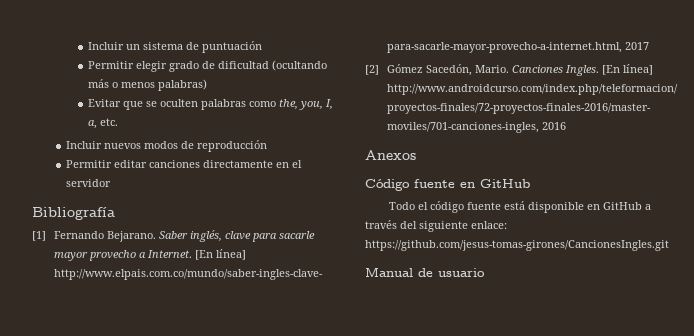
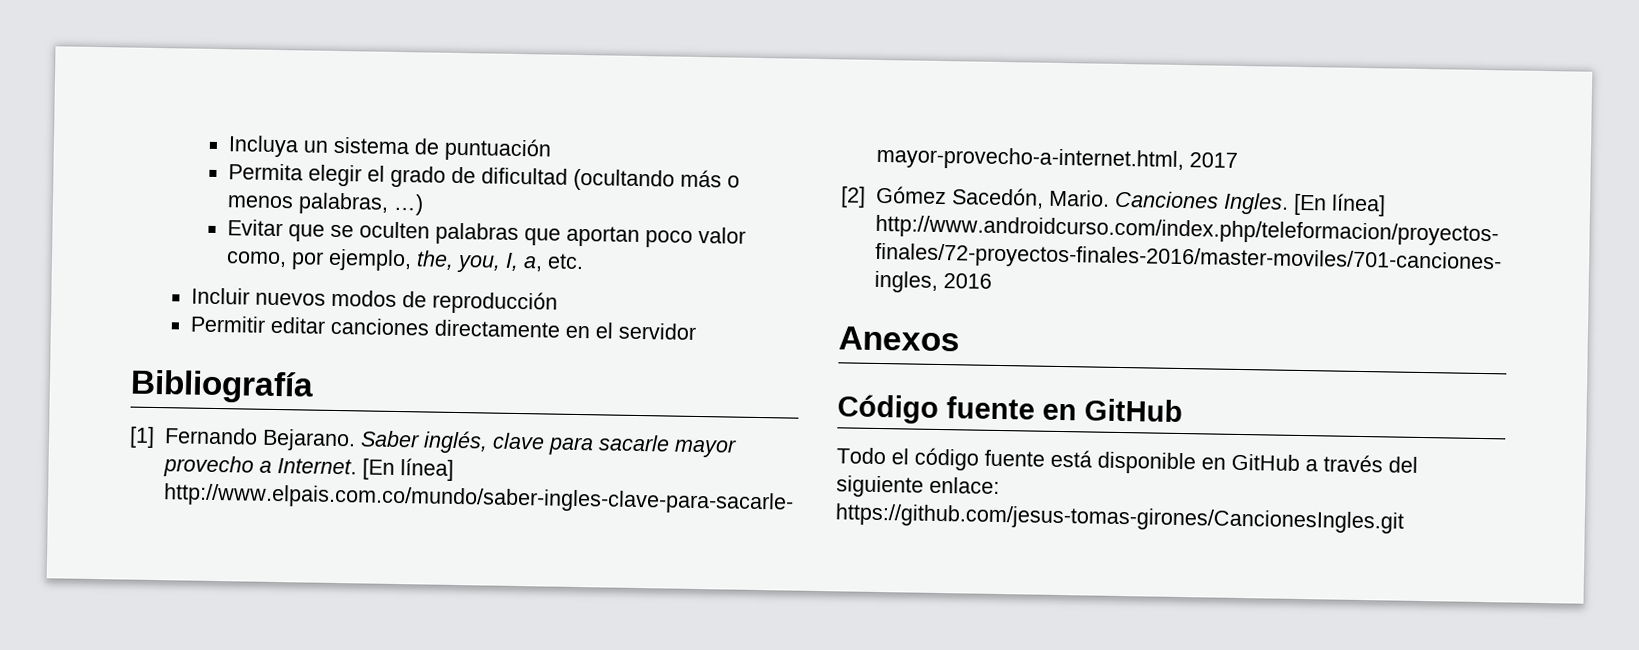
[87,42,124,50] Incluir -> [228,135,300,158] Incluya
[87,61,167,72] Permitir elegir -> [228,163,386,187] Permita elegir el
[157,79,207,91] palabras) -> [298,192,425,216] palabras, …)
[248,101,276,107] como -> [524,225,747,248] [226,248,413,272] que aportan poco valor como, por ejemplo,
[365,267,485,277] // Manual de usuario -> (1404, 518) none

